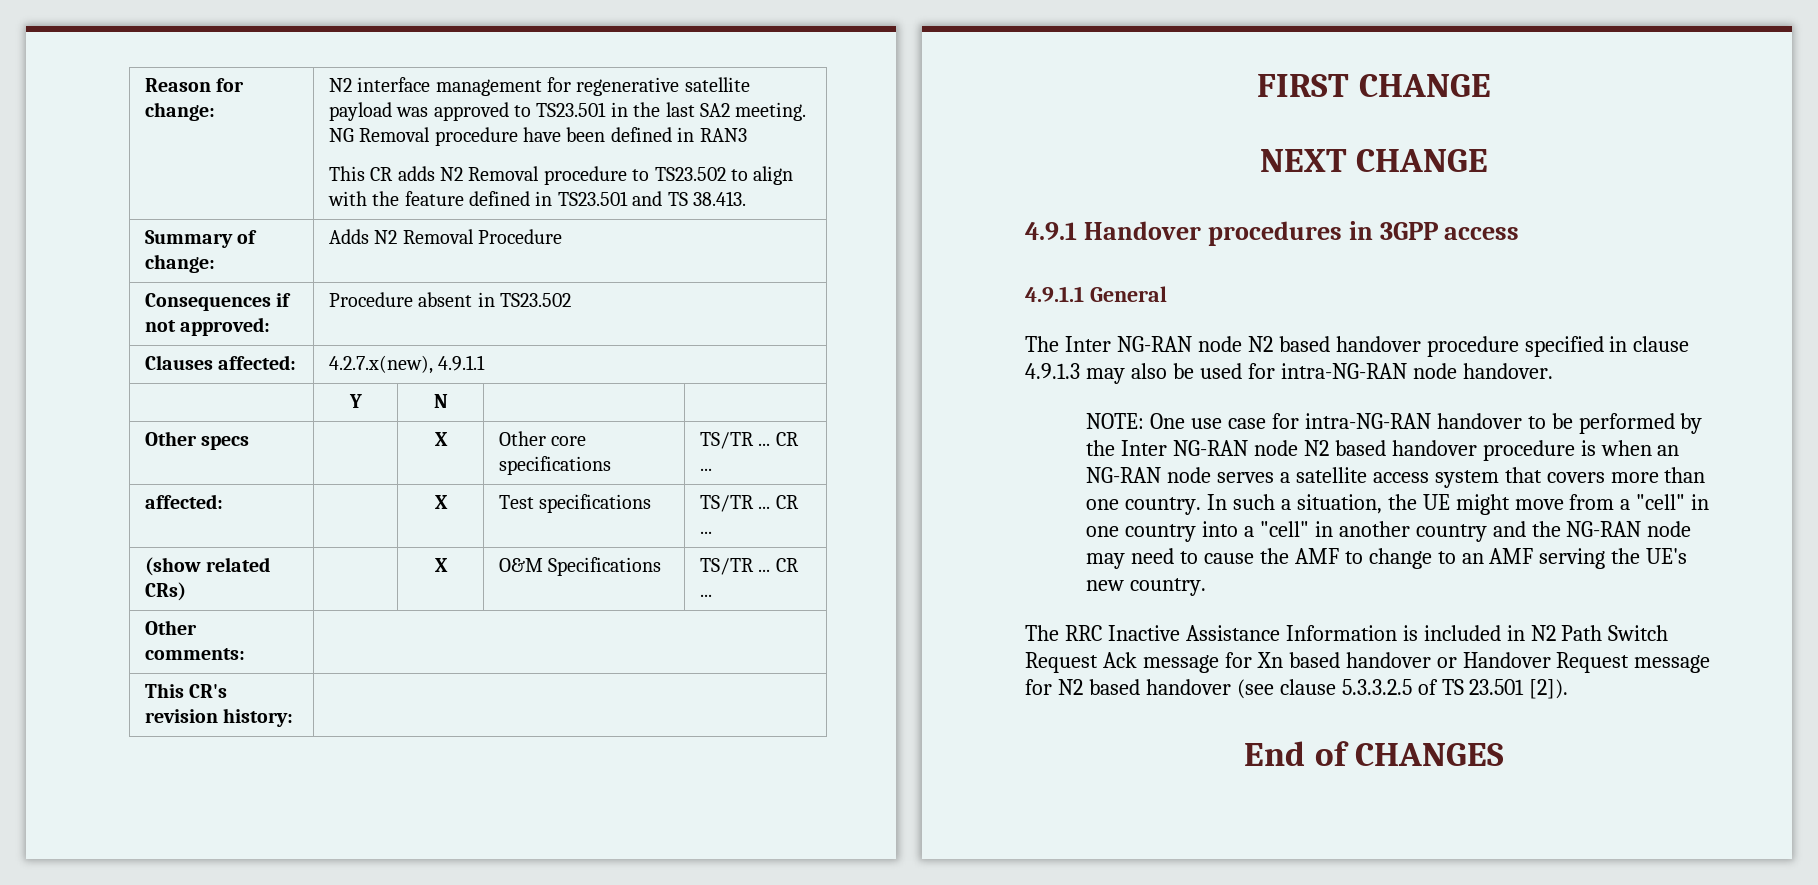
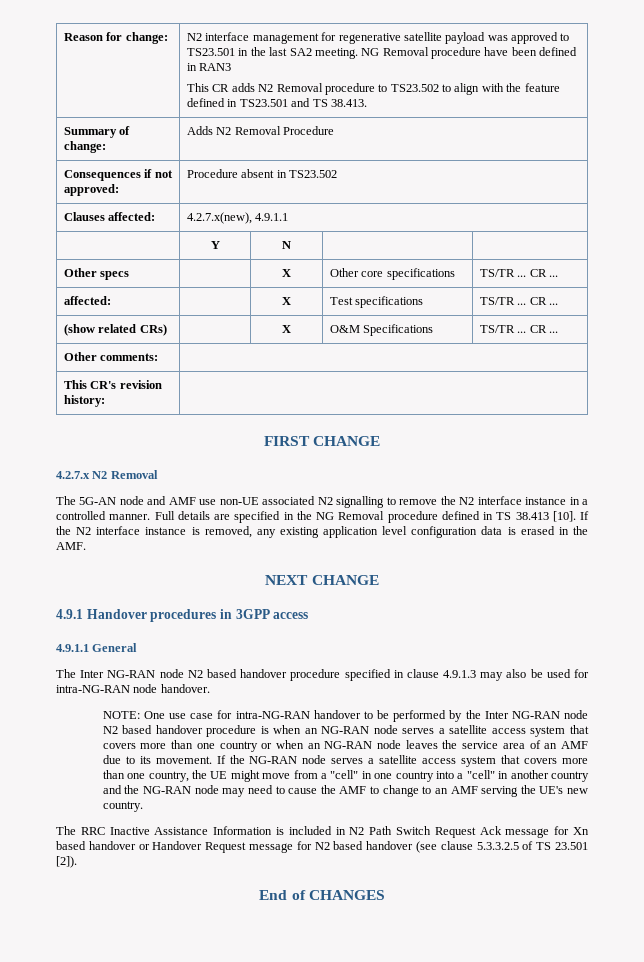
(1491, 85) none -> [56,470,158,479] [56,496,589,508] [56,511,589,523] [56,526,588,538] [56,542,86,550] // 4.2.7.x N2 Removal // The 5G-AN node and AMF use non-UE associated N2 signalling to remove the N2 interface instance in a controlled manner. Full details are specified in the NG Removal procedure defined in TS 38.413 [10]. If the N2 interface instance is removed, any existing application level configuration data is erased in the AMF.
[1125,494,1382,515] country. In such a situation, -> [219,740,589,752] [102,755,589,767] [102,770,189,782] country or when an NG-RAN node leaves the service area of an AMF due to its movement. If the NG-RAN node serves a satellite access system that covers more than one country,

